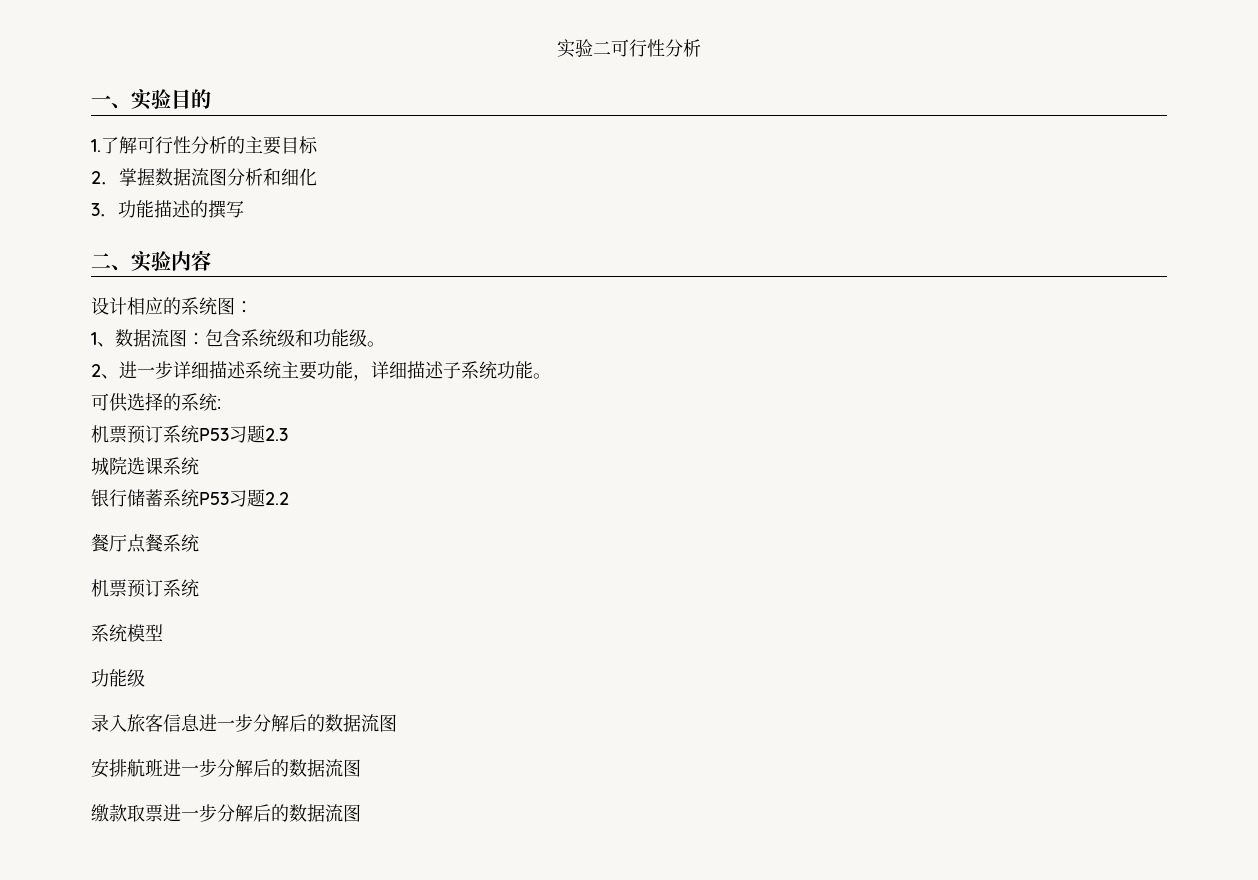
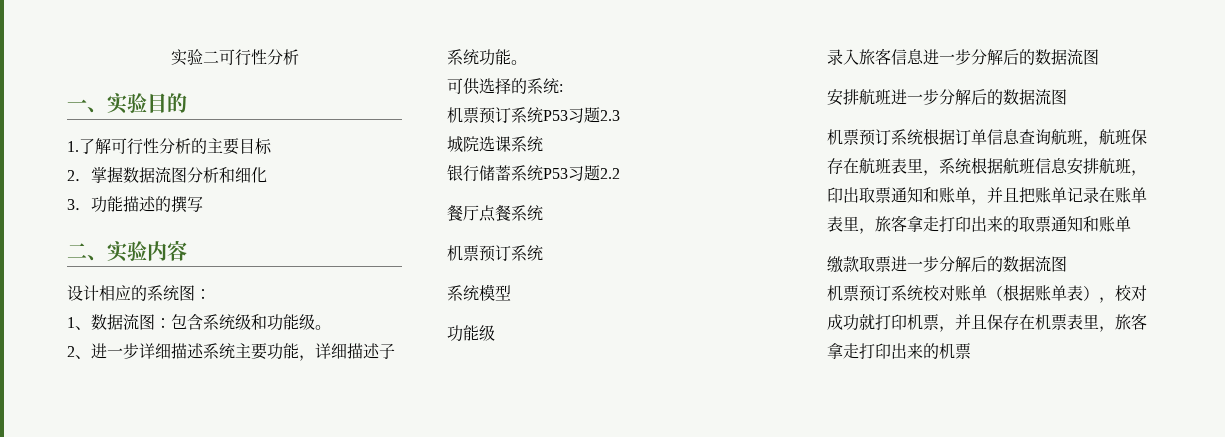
(361, 768) none -> [827,128,1147,147] [827,157,1147,176] [827,187,1147,205] [827,215,1131,234] // 机票预订系统根据订单信息查询航班，航班保存在航班表里，系统根据航班信息安排航班，印出取票通知和账单，并且把账单记录在账单表里，旅客拿走打印出来的取票通知和账单
(361, 813) none -> [827,284,1147,303] [827,313,1147,332] [827,343,971,359] // 机票预订系统校对账单（根据账单表），校对成功就打印机票，并且保存在机票表里，旅客拿走打印出来的机票

